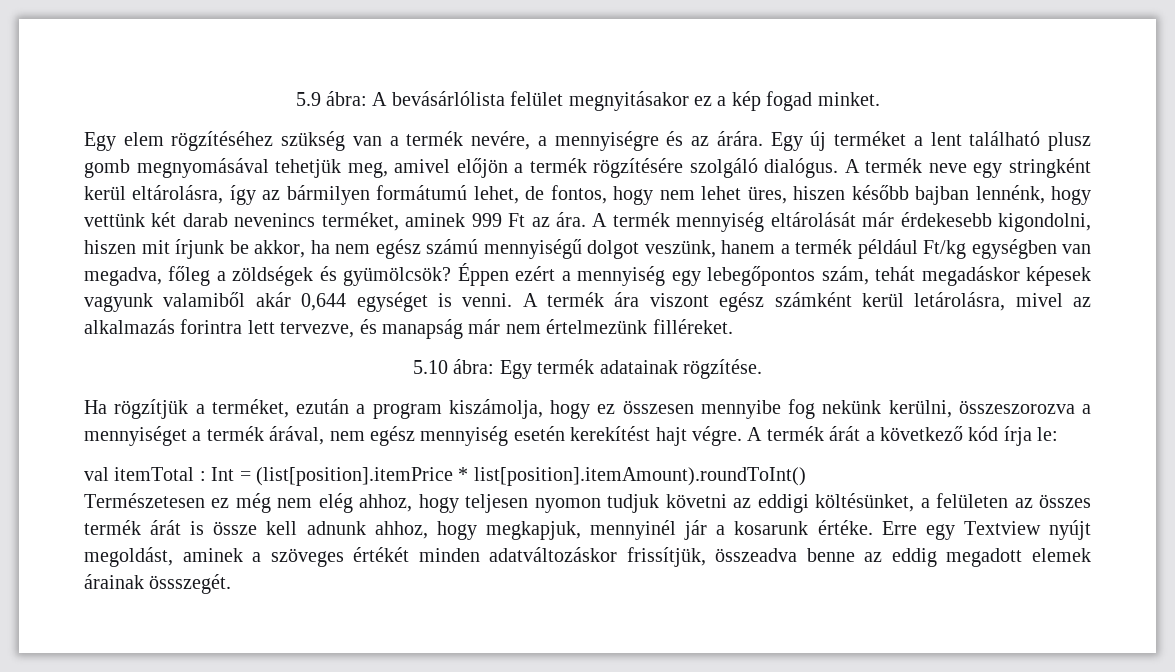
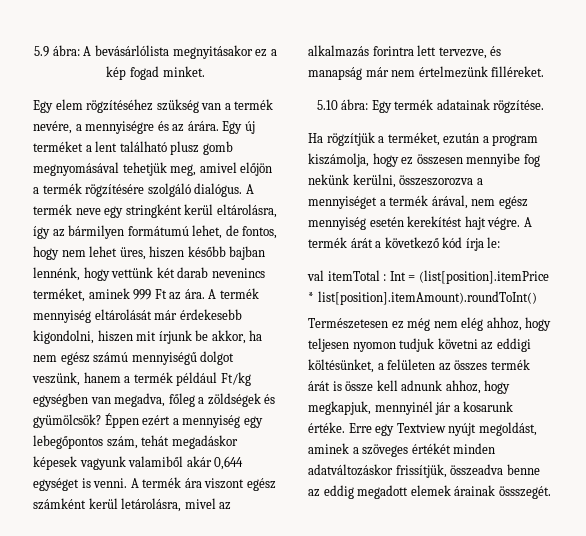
[510,91,564,106] felület -> (169, 50) none

